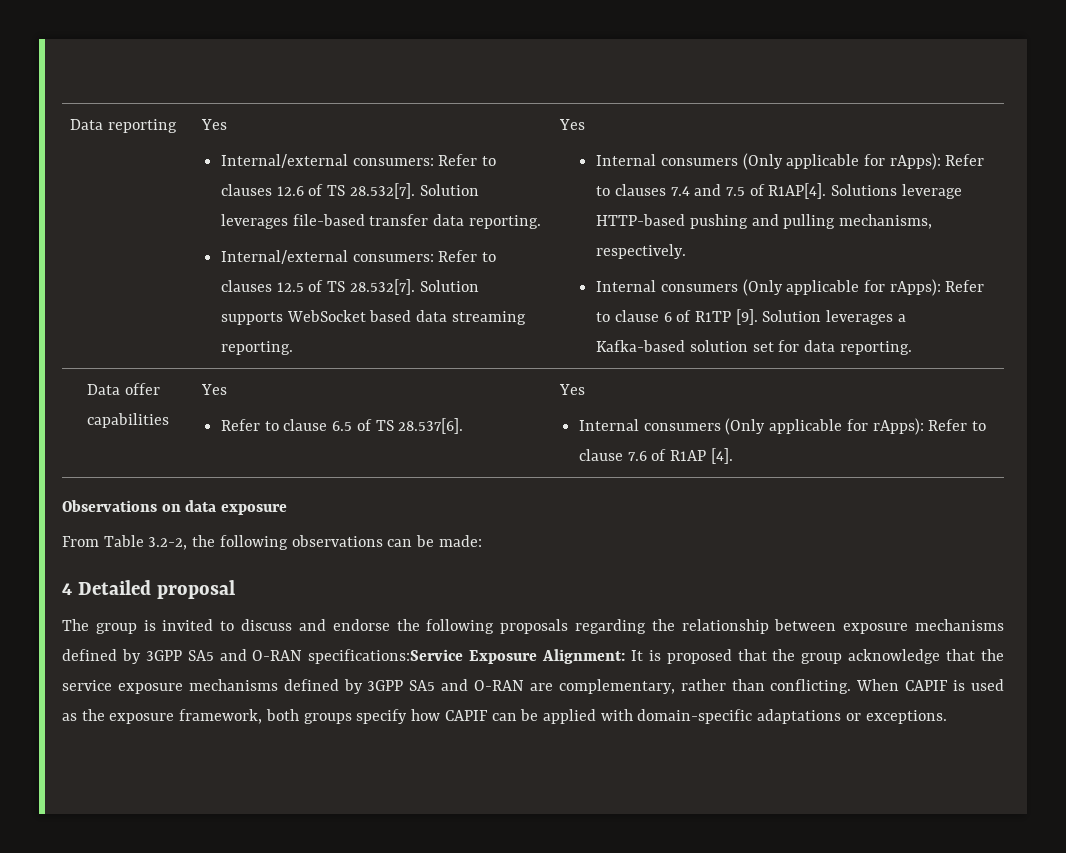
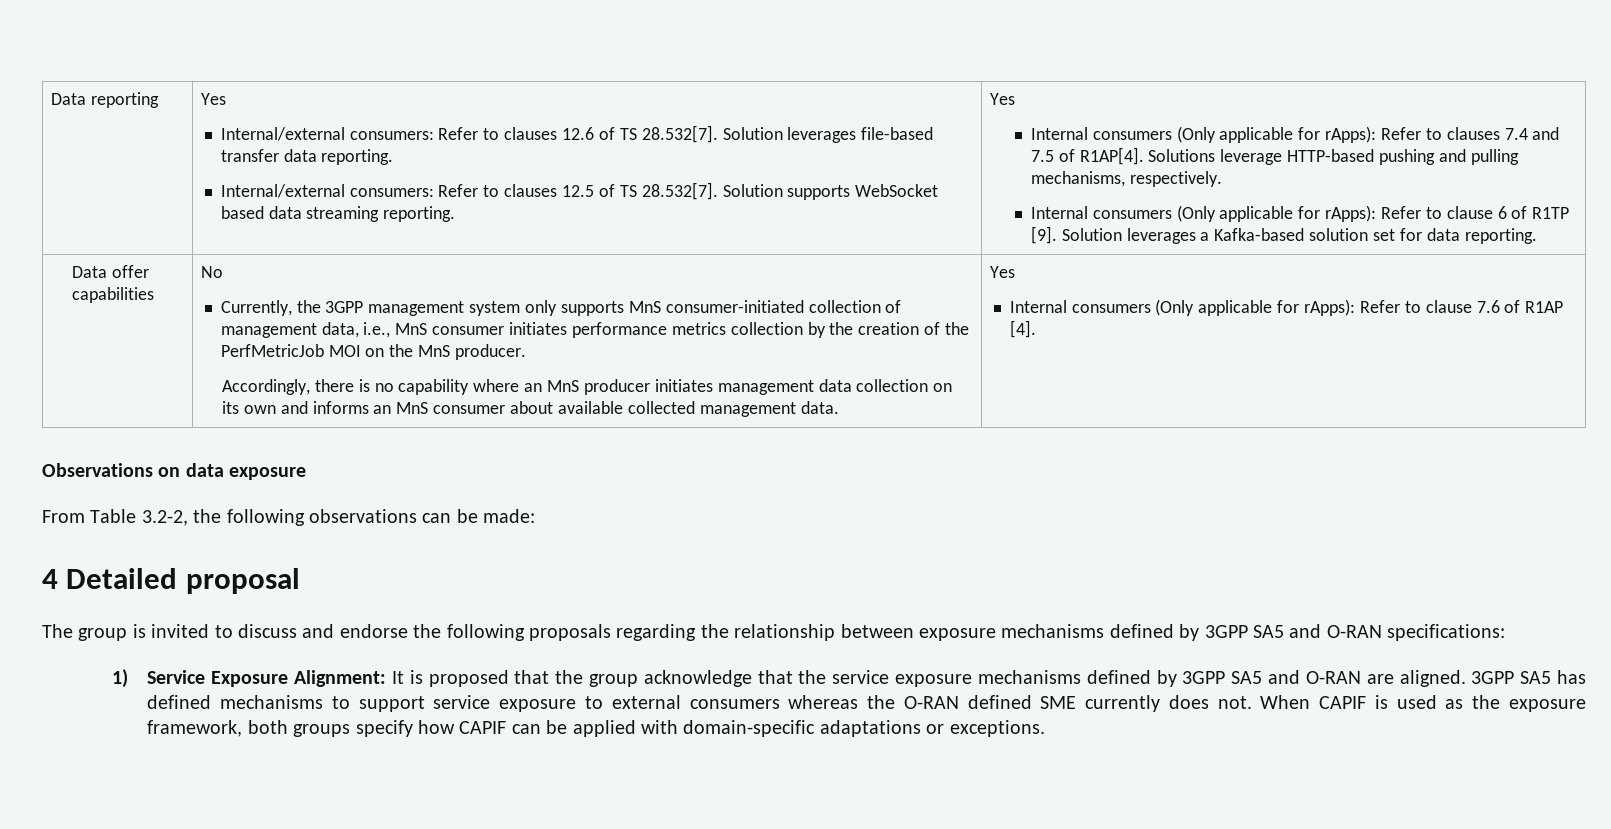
[200,384,227,395] [221,418,464,434] Yes // Refer to clause 6.5 of TS 28.537[6]. -> [200,266,223,278] [220,300,902,316] [220,322,969,338] [220,344,527,360] [222,379,953,395] [222,401,839,417] No // Currently, the 3GPP management system only supports MnS consumer-initiated collection of management data, i.e., MnS consumer initiates performance metrics collection by the creation of the PerfMetricJob MOI on the MnS producer. // Accordingly, there is no capability where an MnS producer initiates management data collection on its own and informs an MnS consumer about available collected management data.
[308,649,464,664] specifications:Service -> [1387,624,1506,641] [112,669,206,688] specifications: // 1) Service
[558,679,852,694] complementary, rather than conflicting. -> [1399,670,1586,687] [147,695,1252,712] aligned. 3GPP SA5 has defined mechanisms to support service exposure to external consumers whereas the O-RAN defined SME currently does not.

